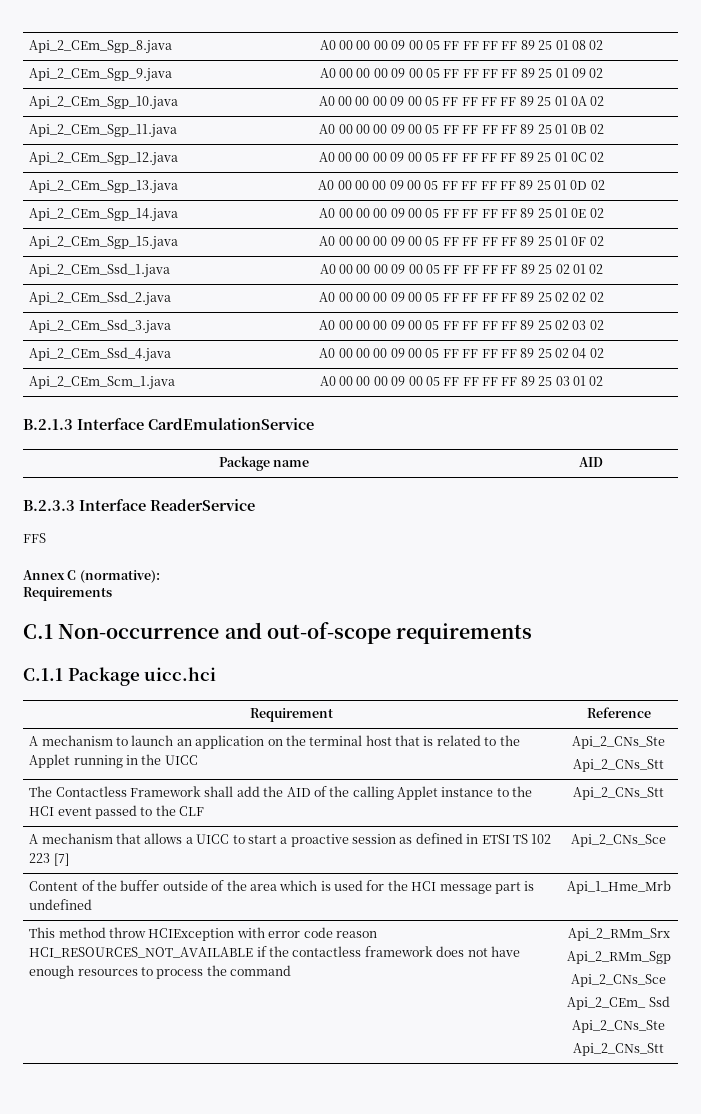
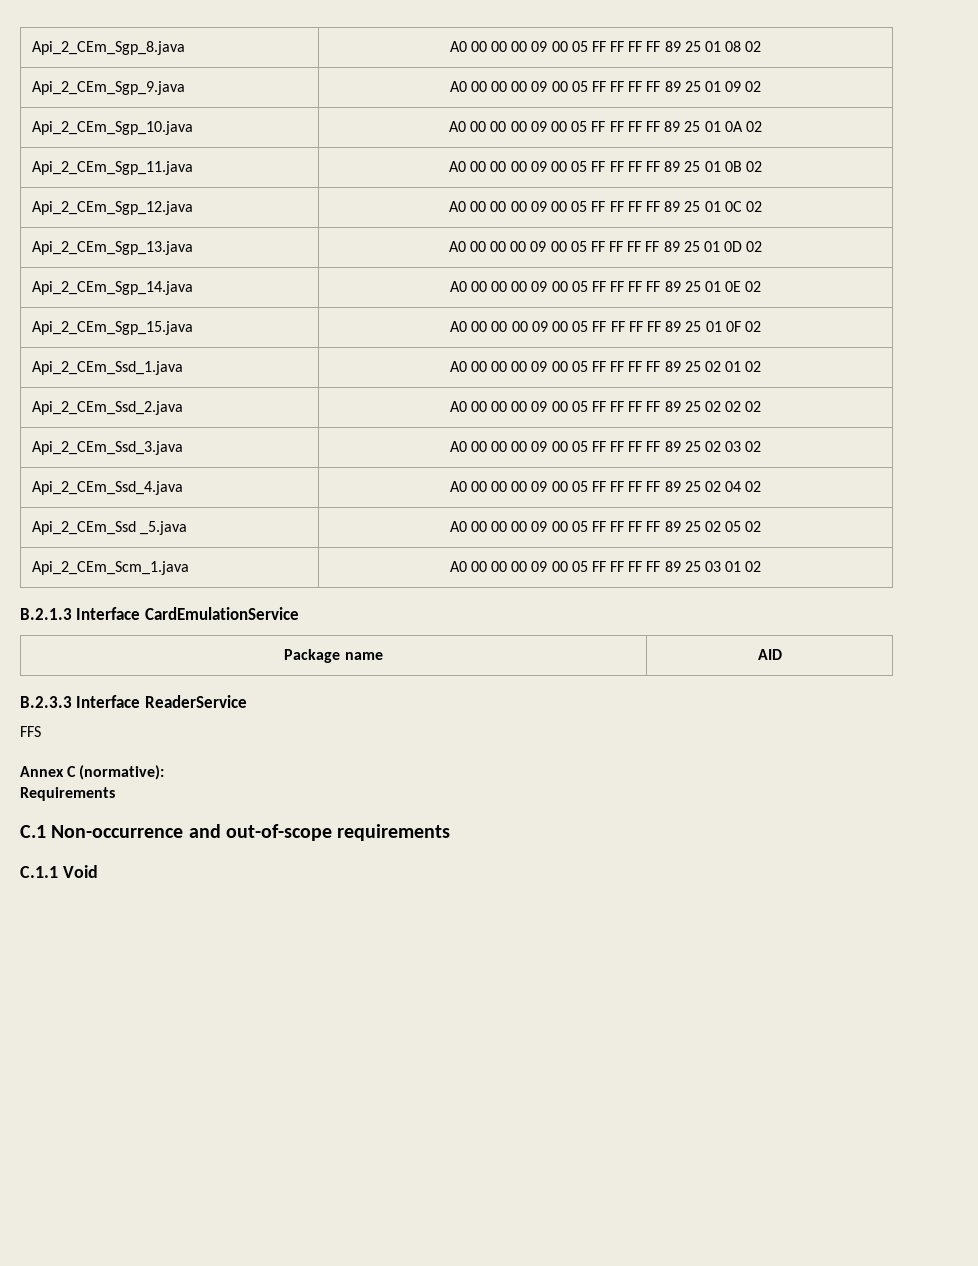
(604, 353) none -> [31,521,187,535] [449,521,762,532] // Api_2_CEm_Ssd _5.java | A0 00 00 00 09 00 05 FF FF FF FF 89 25 02 05 02
[67,667,217,686] [249,708,333,722] [586,707,651,718] [29,735,520,749] [29,754,198,768] [572,736,665,749] [573,759,664,772] [29,786,533,800] [29,805,205,819] [573,787,664,800] [29,833,552,847] [29,853,69,866] [571,834,666,847] [29,880,535,894] [29,899,93,910] [566,880,671,894] [29,927,377,941] [29,946,520,958] [29,965,292,979] [567,928,670,941] [566,951,671,964] [571,974,666,987] [567,996,670,1010] [572,1020,665,1033] [573,1043,664,1056] Package uicc.hci // Requirement | Reference // A mechanism to launch an application on the terminal host that is related to the Applet running in the UICC | Api_2_CNs_Ste // Api_2_CNs_Stt // The Contactless Framework shall add the AID of the calling Applet instance to the HCI event passed to the CLF | Api_2_CNs_Stt // A mechanism that allows a UICC to start a proactive session as defined in ETSI TS 102 223 [7] | Api_2_CNs_Sce // Content of the buffer outside of the area which is used for the HCI message part is undefined | Api_1_Hme_Mrb // This method throw HCIException with error code reason HCI_RESOURCES_NOT_AVAILABLE if the contactless framework does not have enough resources to process the command | Api_2_RMm_Srx // Api_2_RMm_Sgp // Api_2_CNs_Sce // Api_2_CEm_ Ssd // Api_2_CNs_Ste // Api_2_CNs_Stt -> [62,865,98,878] Void

